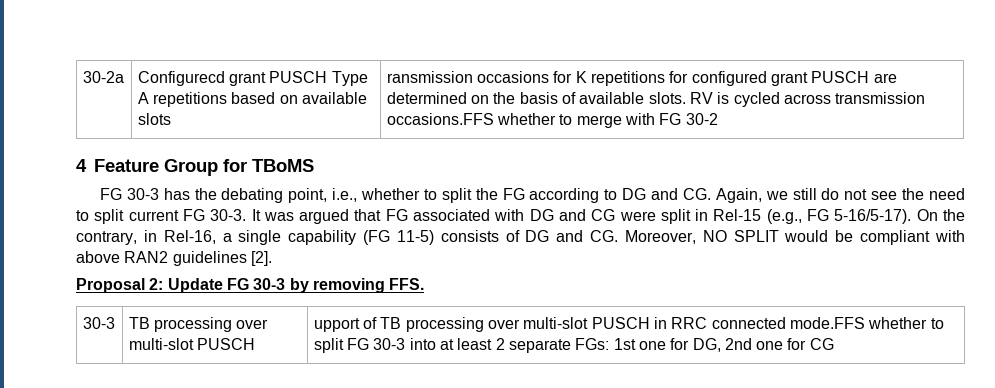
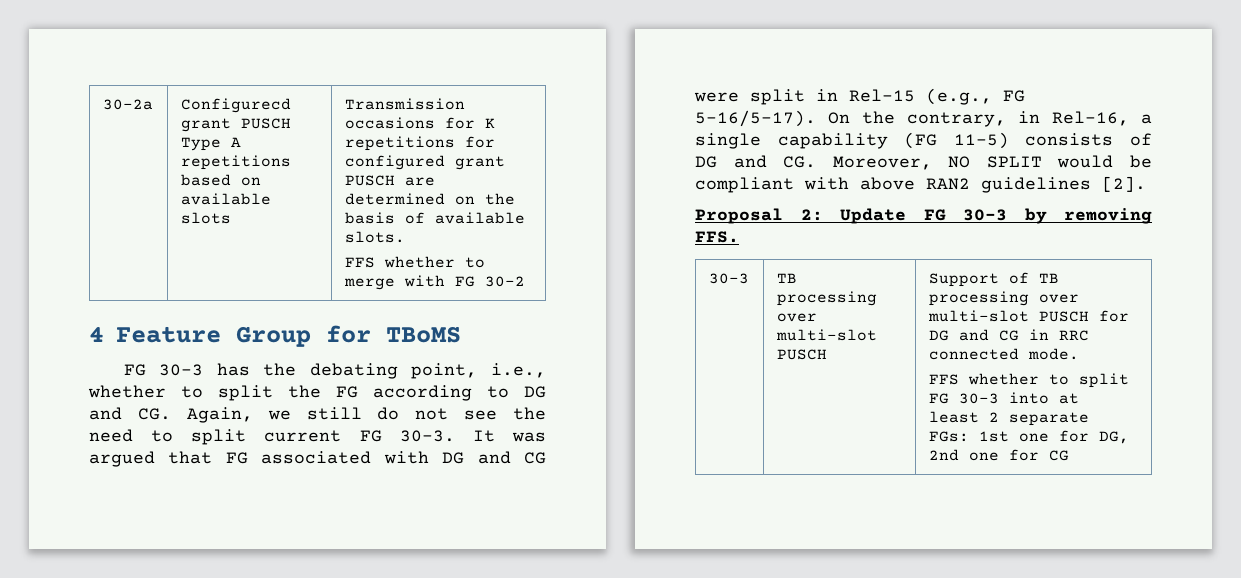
[386,71,473,83] ransmission -> [344,98,465,110] Transmission
[689,92,926,107] [386,113,494,125] RV is cycled across transmission occasions.FFS -> [344,257,375,268] // FFS
[313,318,360,332] upport -> [928,273,999,287] Support
(650, 323) none -> [1098,310,1129,322] [928,329,1019,341] for DG and CG
[789,317,865,329] mode.FFS -> [1027,348,1079,360] [928,374,959,385] mode. // FFS

